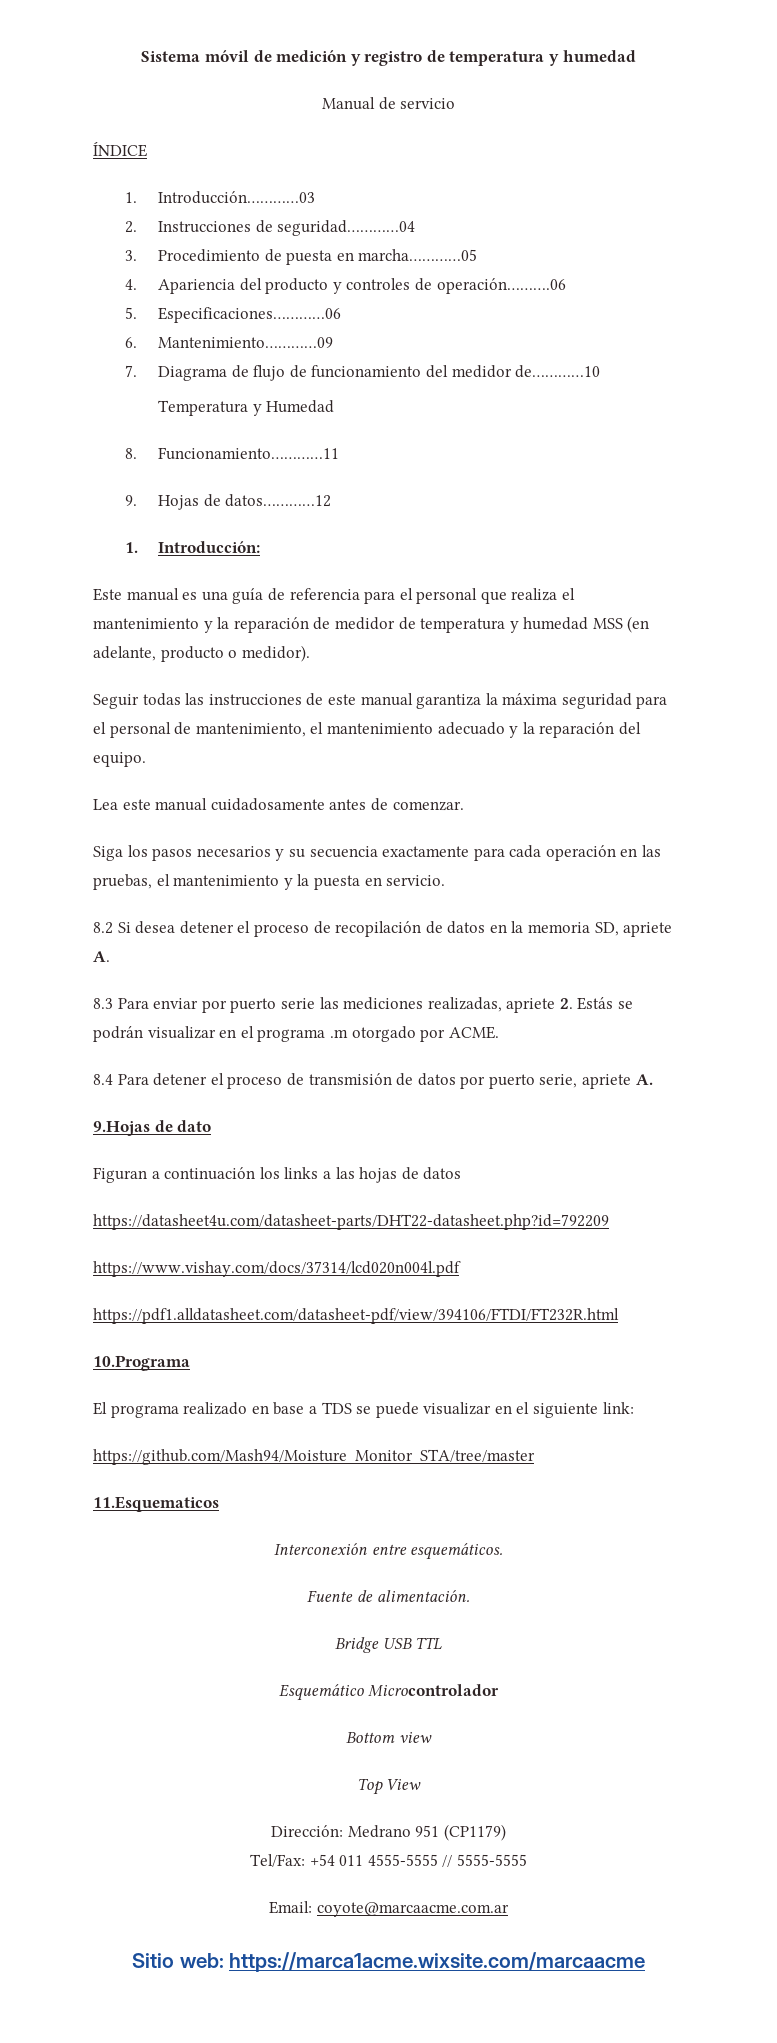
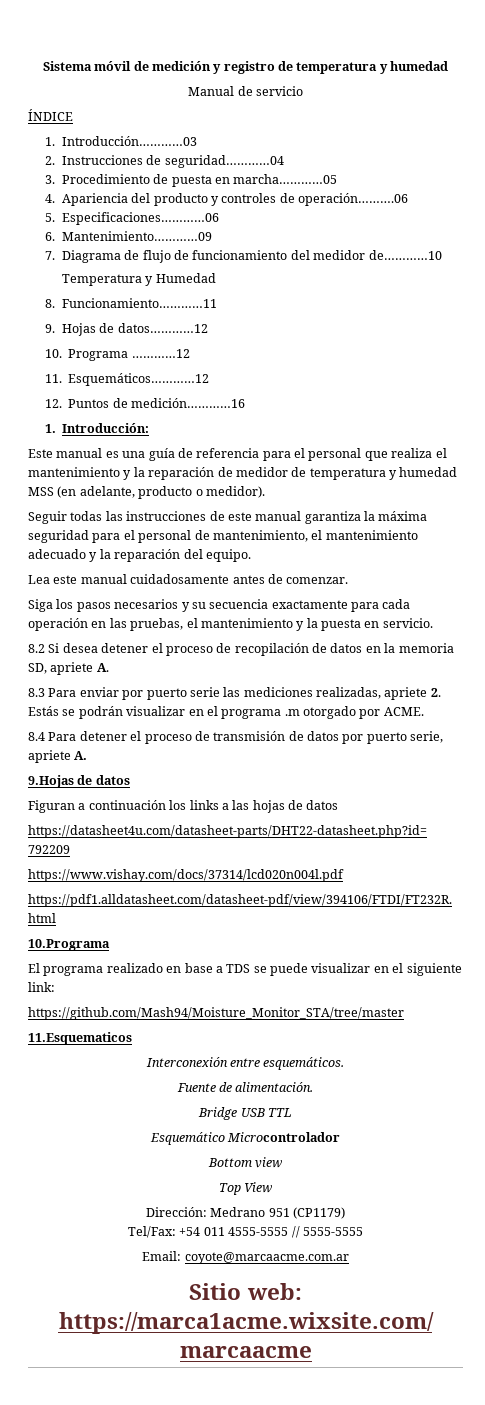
(332, 500) none -> [44,349,190,361] [44,373,210,386] [44,398,245,408] // 10. Programa …………12 // 11. Esquemáticos…………12 // 12. Puntos de medición…………16
[177,1120,212,1132] dato -> [95,775,130,785] datos

